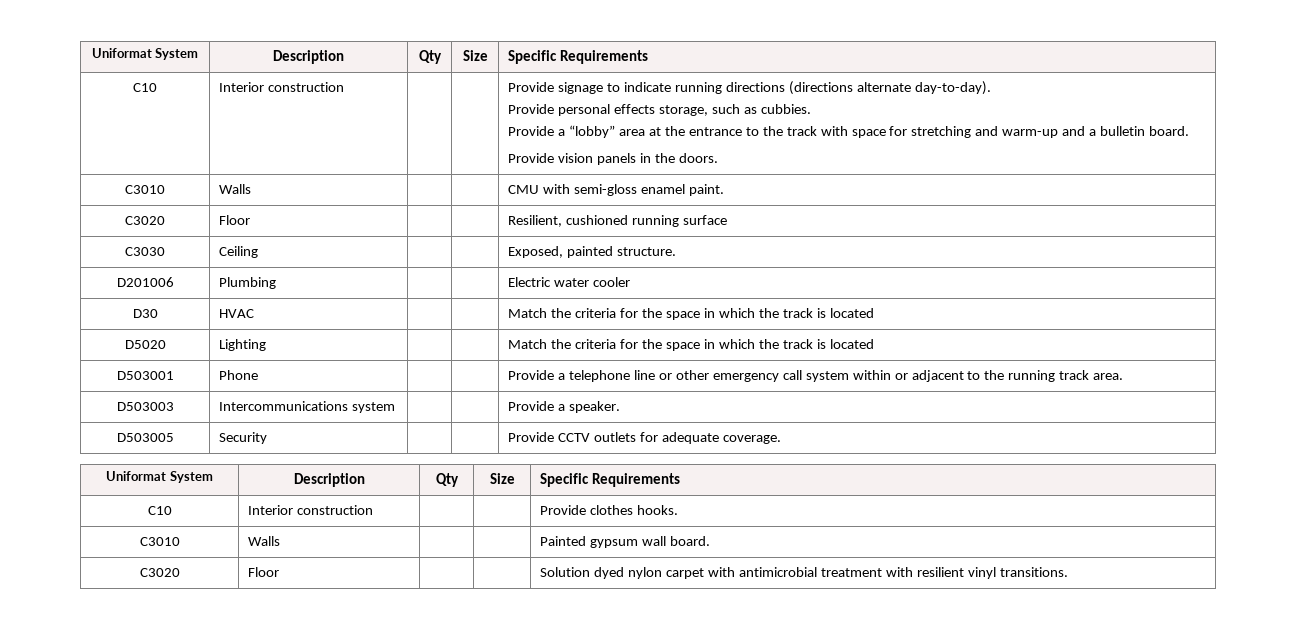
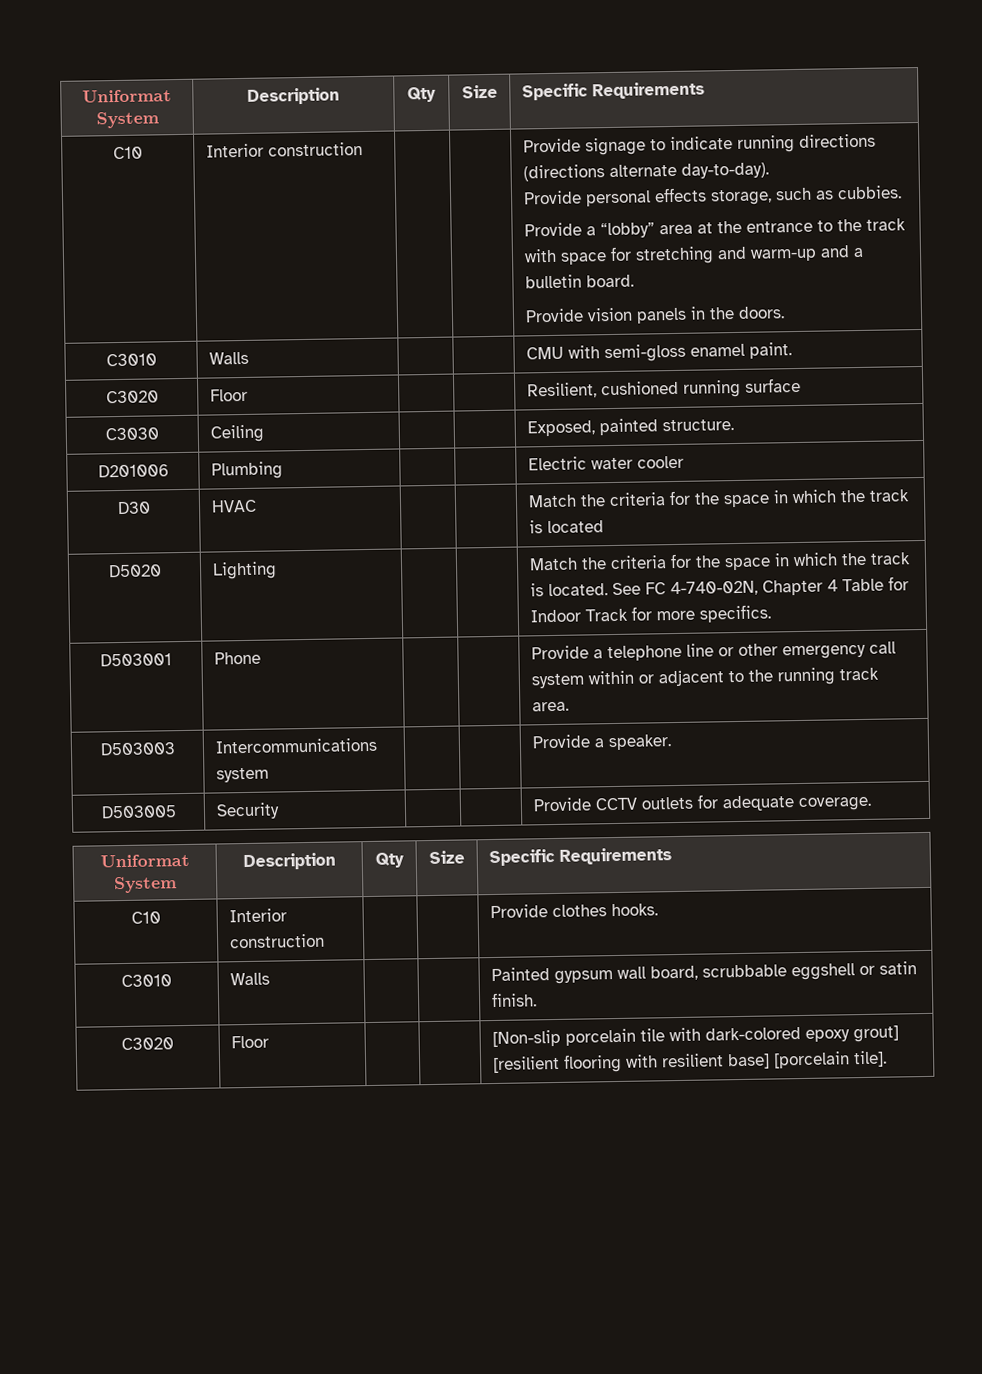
[829,339,874,349] located -> [547,576,909,597] [529,604,771,623] located. See FC 4-740-02N, Chapter 4 Table for Indoor Track for more specifics.
[670,536,711,546] [139,568,180,577] [248,567,280,577] [540,567,1068,579] board. // C3020 | Floor | | | Solution dyed nylon carpet with antimicrobial treatment with resilient vinyl transitions. -> [649,961,917,981] [490,992,537,1008] [121,1037,174,1051] [230,1035,269,1049] [491,1025,899,1048] [492,1050,887,1074] board, scrubbable eggshell or satin finish. // C3020 | Floor | | | [Non-slip porcelain tile with dark-colored epoxy grout] [resilient flooring with resilient base] [porcelain tile].

